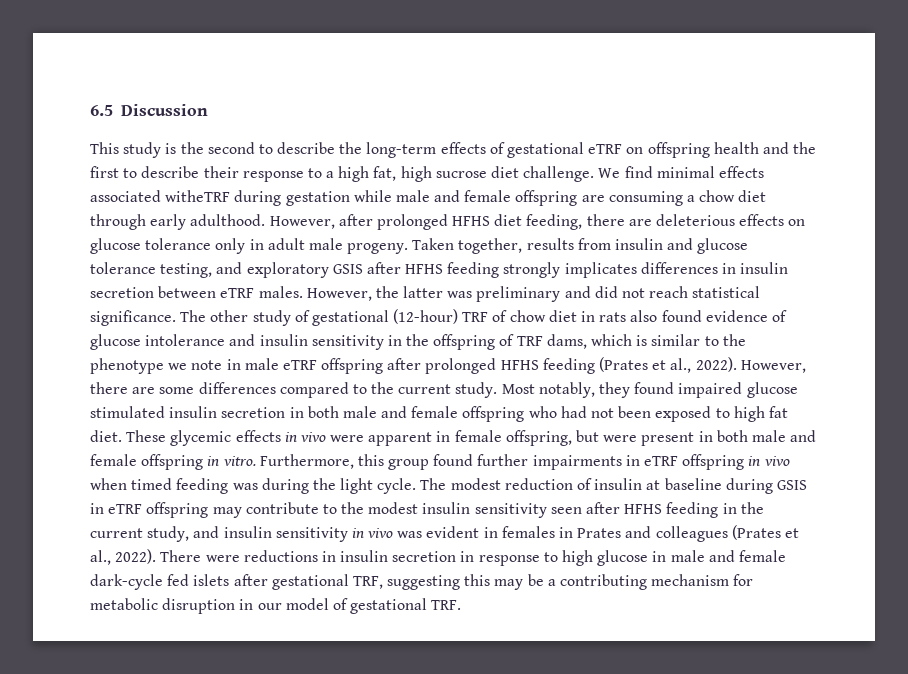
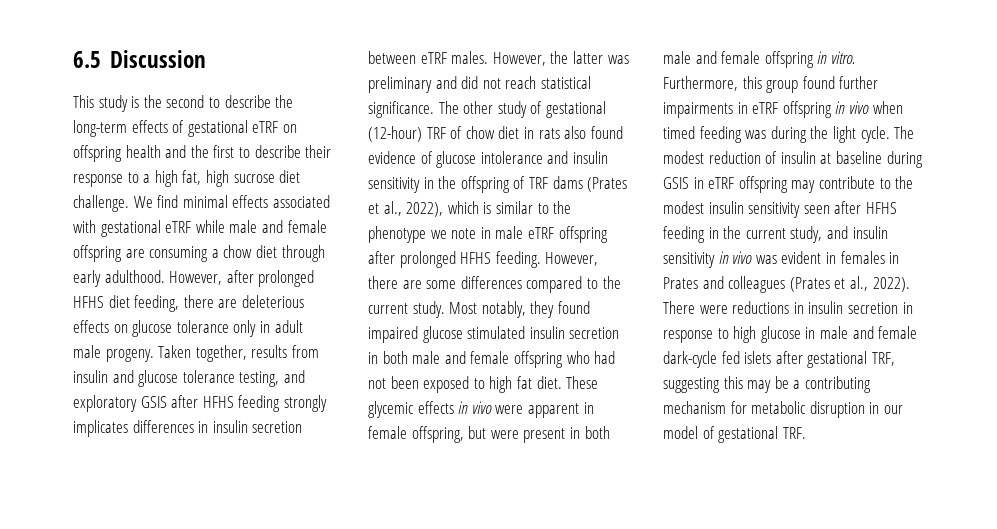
[165,190,350,206] witheTRF during gestation -> [73,220,192,237] with gestational eTRF
[546,334,587,349] dams, -> [552,176,628,192] [368,201,444,217] dams (Prates et al., 2022),
[542,357,737,374] feeding (Prates et al., 2022). -> [495,251,541,268] feeding.

